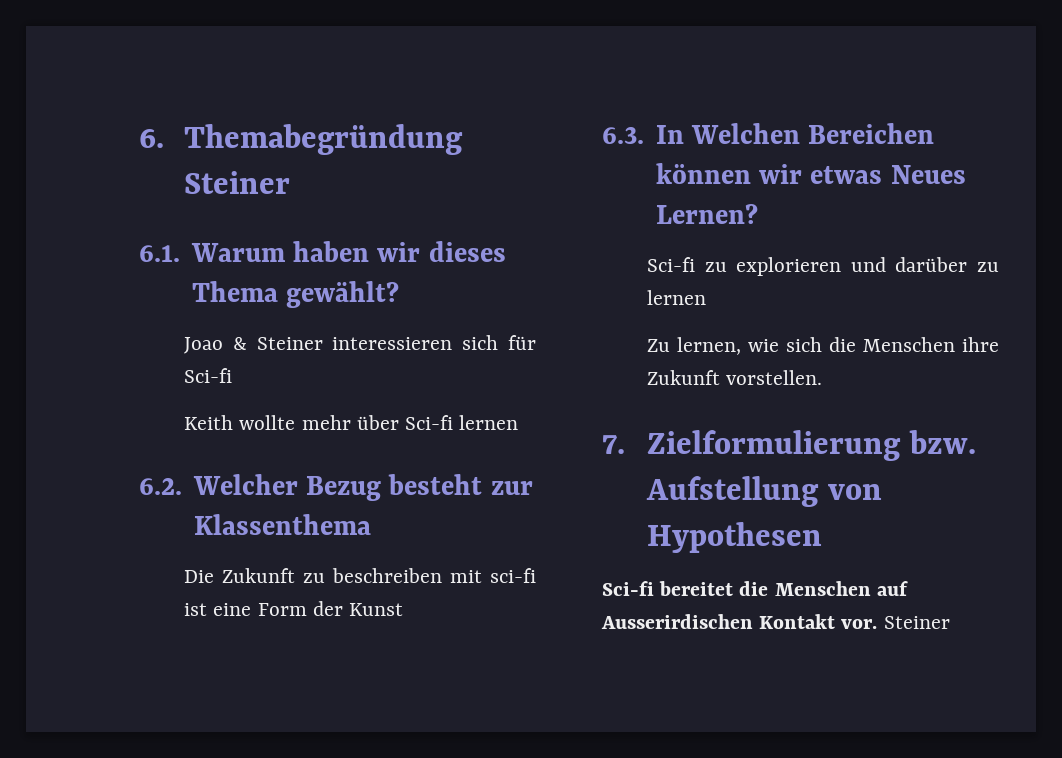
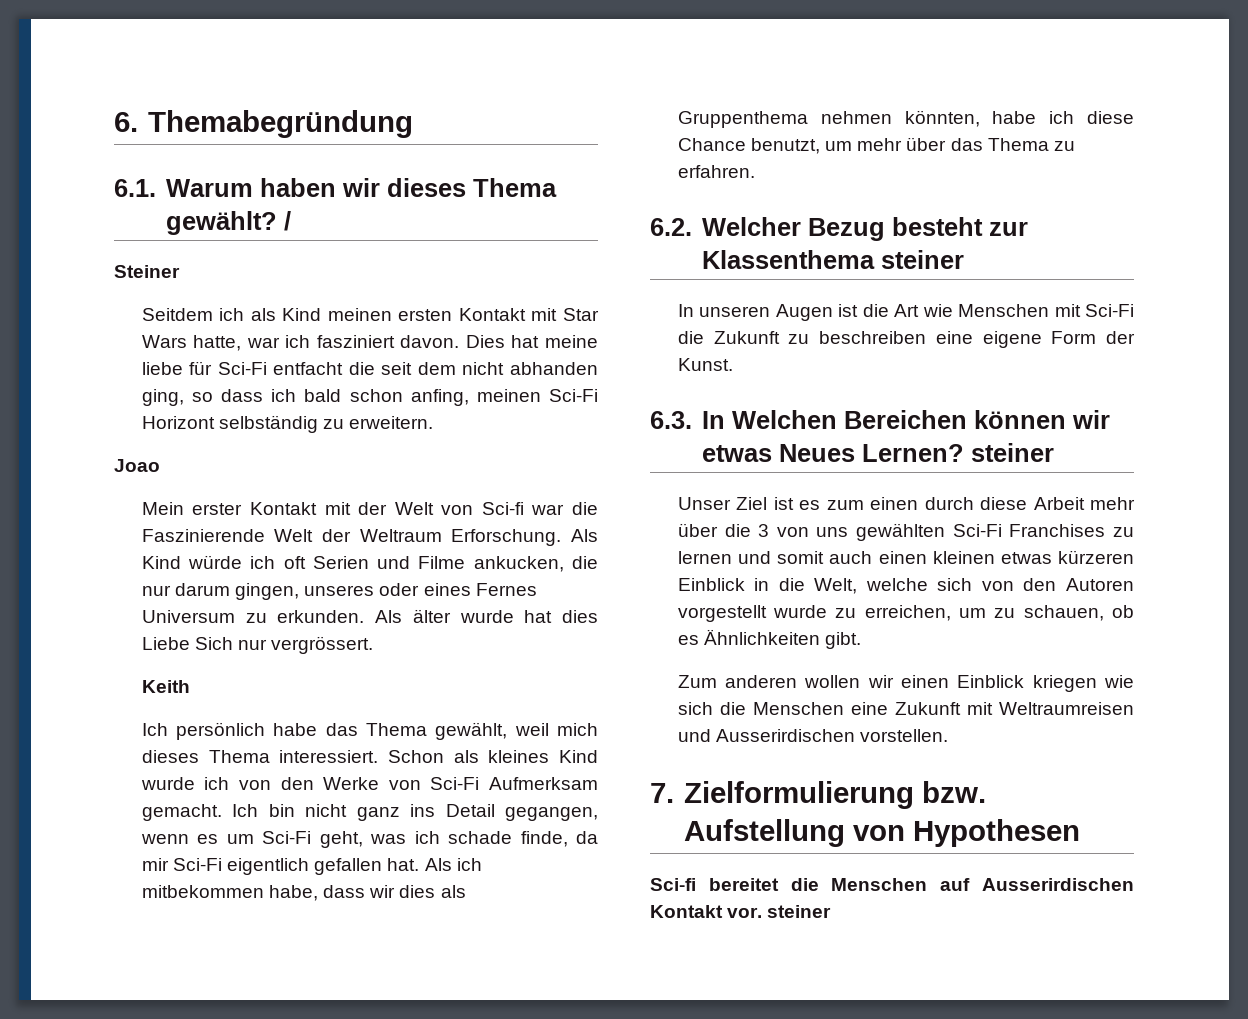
[184,171,291,194] Steiner -> (413, 124) none
[184,335,536,354] [184,368,233,383] [184,415,519,430] // Joao & Steiner interessieren sich für Sci-fi // Keith wollte mehr über Sci-fi lernen -> [283,211,291,231] [114,265,180,278] [141,308,599,321] [141,335,598,351] [141,361,598,375] [141,389,598,406] [141,415,434,433] [114,459,160,472] [141,502,599,515] [141,529,598,546] [141,555,598,572] [141,583,537,600] [141,609,598,623] [141,636,374,654] [141,680,190,693] [141,722,599,740] [141,750,598,763] [140,777,598,790] [141,804,598,821] [140,831,598,848] [141,858,482,875] [141,885,466,901] [677,110,1134,128] [677,137,1075,154] [677,165,755,178] / // Steiner // Seitdem ich als Kind meinen ersten Kontakt mit Star Wars hatte, war ich fasziniert davon. Dies hat meine liebe für Sci-Fi entfacht die seit dem nicht abhanden ging, so dass ich bald schon anfing, meinen Sci-Fi Horizont selbständig zu erweitern. // Joao // Mein erster Kontakt mit der Welt von Sci-fi war die Faszinierende Welt der Weltraum Erforschung. Als Kind würde ich oft Serien und Filme ankucken, die nur darum gingen, unseres oder eines Fernes Universum zu erkunden. Als älter wurde hat dies Liebe Sich nur vergrössert. // Keith // Ich persönlich habe das Thema gewählt, weil mich dieses Thema interessiert. Schon als kleines Kind wurde ich von den Werke von Sci-Fi Aufmerksam gemacht. Ich bin nicht ganz ins Detail gegangen, wenn es um Sci-Fi geht, was ich schade finde, da mir Sci-Fi eigentlich gefallen hat. Als ich mitbekommen habe, dass wir dies als Gruppenthema nehmen könnten, habe ich diese Chance benutzt, um mehr über das Thema zu erfahren.
[184,568,536,583] [184,603,252,616] // Die Zukunft zu beschreiben mit sci-fi ist eine -> [880,250,964,269] [677,304,1134,321] [677,331,1042,348] steiner // In unseren Augen ist die Art wie Menschen mit Sci-Fi die Zukunft zu beschreiben eine eigene
[349,603,404,616] Kunst -> [677,358,733,371] Kunst.
[647,257,999,276] [647,290,707,305] [647,337,999,355] [647,370,721,385] // Sci-fi zu explorieren und darüber zu lernen // Zu lernen, wie sich die Menschen ihre Zukunft -> [970,443,1054,462] [677,497,1135,510] [677,523,1134,541] [677,550,1134,564] [677,578,1134,594] [677,605,1134,622] [677,629,862,649] [677,675,1134,692] [677,702,1134,715] [677,729,855,742] steiner // Unser Ziel ist es zum einen durch diese Arbeit mehr über die 3 von uns gewählten Sci-Fi Franchises zu lernen und somit auch einen kleinen etwas kürzeren Einblick in die Welt, welche sich von den Autoren vorgestellt wurde zu erreichen, um zu schauen, ob es Ähnlichkeiten gibt. // Zum anderen wollen wir einen Einblick kriegen wie sich die Menschen eine Zukunft mit Weltraumreisen und Ausserirdischen
[883,616,950,629] Steiner -> [767,905,832,918] steiner

